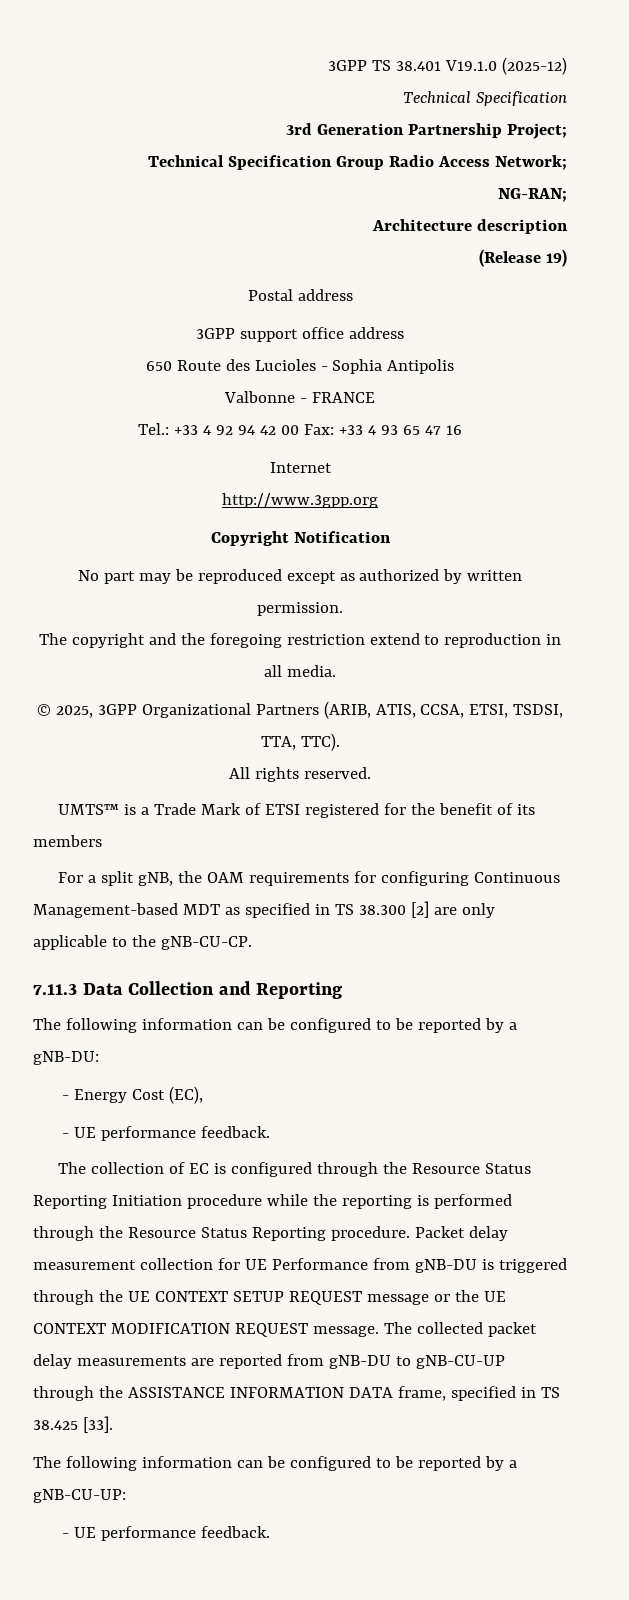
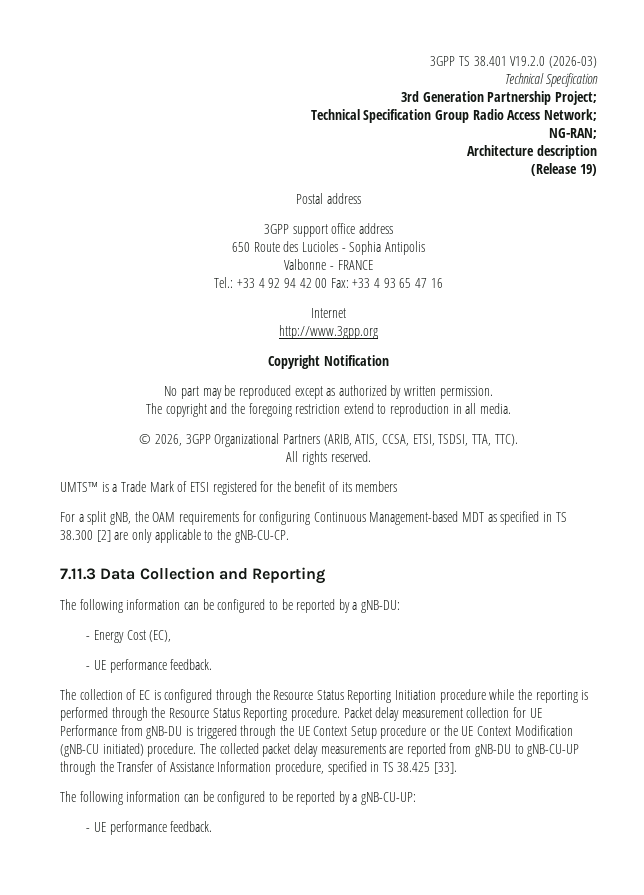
[445,57,567,75] V19.1.0 (2025-12) -> [510,56,597,68] V19.2.0 (2026-03)
[55,705,93,718] 2025, -> [155,434,183,446] 2026,
[154,1290,506,1305] [33,1323,379,1337] CONTEXT SETUP REQUEST message or the UE CONTEXT MODIFICATION REQUEST message. -> [313,725,573,739] [60,743,197,757] Context Setup procedure or the UE Context Modification (gNB-CU initiated) procedure.
[127,1386,446,1401] ASSISTANCE INFORMATION DATA frame, -> [117,761,324,775] Transfer of Assistance Information procedure,

